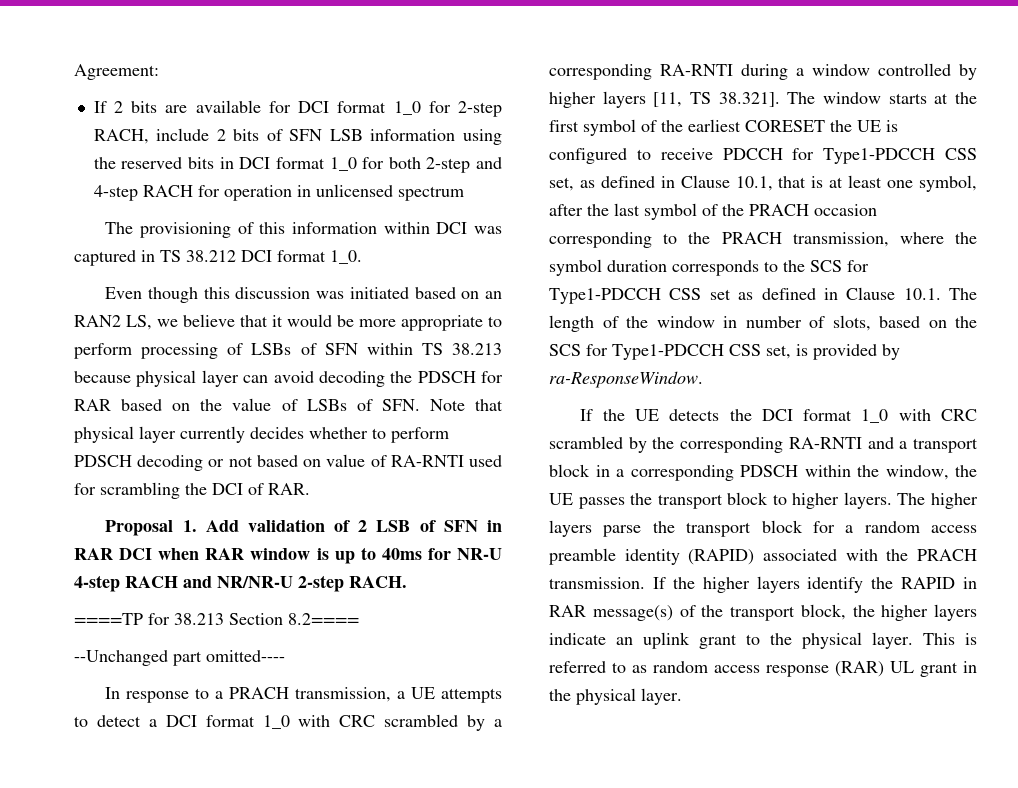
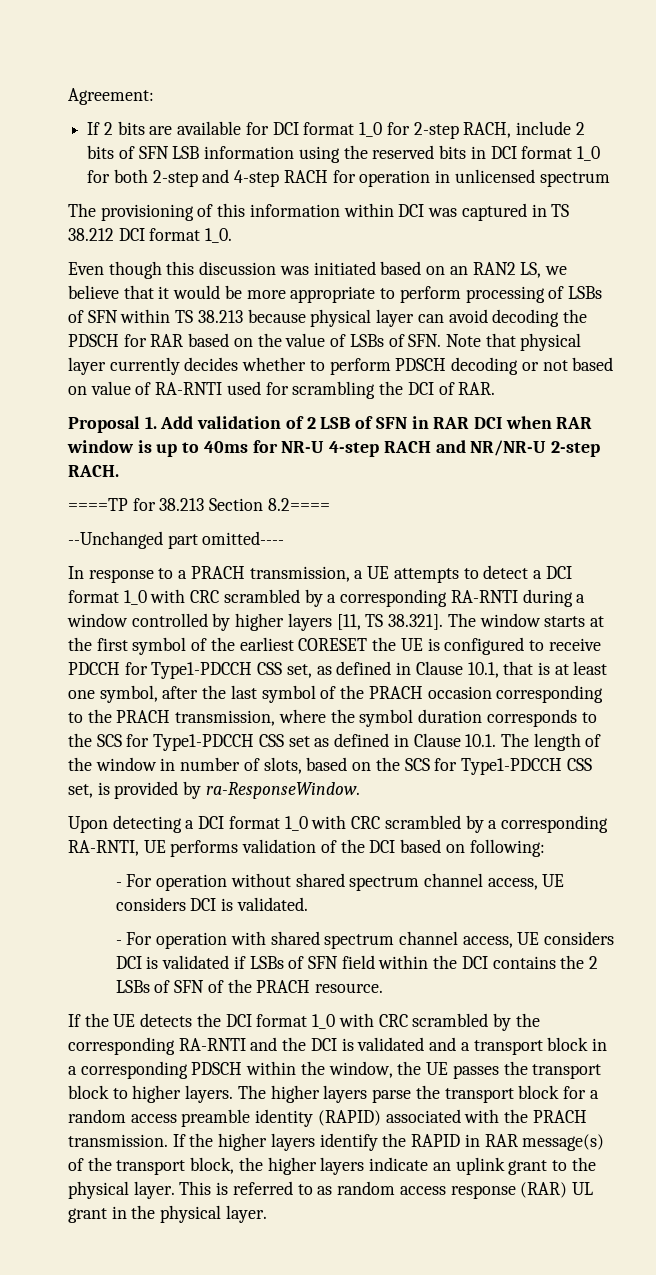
(703, 379) none -> [68,815,608,833] [68,839,545,857] [115,873,565,891] [115,897,308,911] [115,931,615,949] [115,955,599,969] [115,979,384,993] // Upon detecting a DCI format 1_0 with CRC scrambled by a corresponding RA-RNTI, UE performs validation of the DCI based on following: // - For operation without shared spectrum channel access, UE considers DCI is validated. // - For operation with shared spectrum channel access, UE considers DCI is validated if LSBs of SFN field within the DCI contains the 2 LSBs of SFN of the PRACH resource.
(894, 443) none -> [282,1037,457,1051] the DCI is validated and

